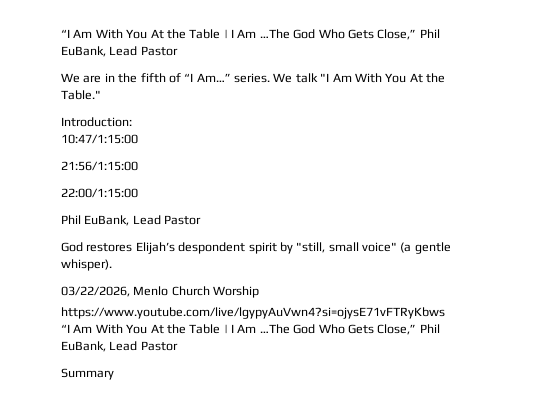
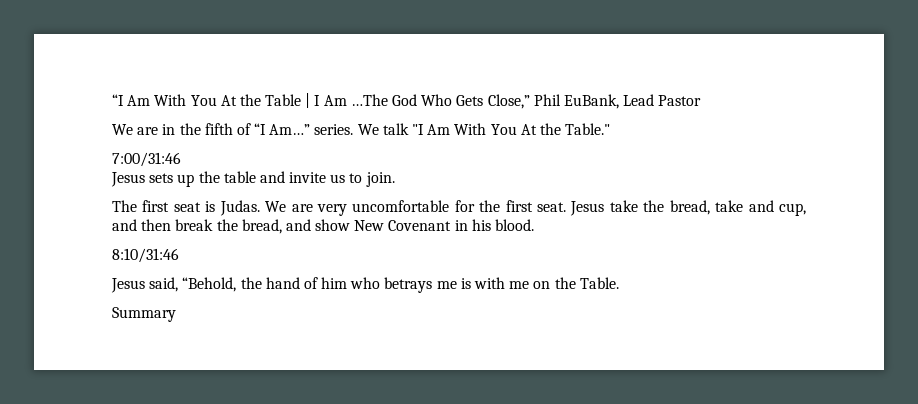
[61,117,132,127] [61,134,138,144] [61,161,138,171] [61,188,138,198] [61,215,202,226] [61,242,451,254] [61,259,112,271] [61,286,260,298] [61,307,445,319] [61,324,440,335] [61,341,178,352] Introduction: // 10:47/1:15:00 // 21:56/1:15:00 // 22:00/1:15:00 // Phil EuBank, Lead Pastor // God restores Elijah’s despondent spirit by "still, small voice" (a gentle whisper). // 03/22/2026, Menlo Church Worship // https://www.youtube.com/live/lgypyAuVwn4?si=ojysE71vFTRyKbws // “I Am With You At the Table | I Am …The God Who Gets Close,” Phil EuBank, Lead Pastor -> [112,152,181,167] [111,171,395,187] [112,200,807,216] [112,219,535,234] [112,248,179,263] [111,277,619,293] 7:00/31:46 // Jesus sets up the table and invite us to join. // The first seat is Judas. We are very uncomfortable for the first seat. Jesus take the bread, take and cup, and then break the bread, and show New Covenant in his blood. // 8:10/31:46 // Jesus said, “Behold, the hand of him who betrays me is with me on the Table.

